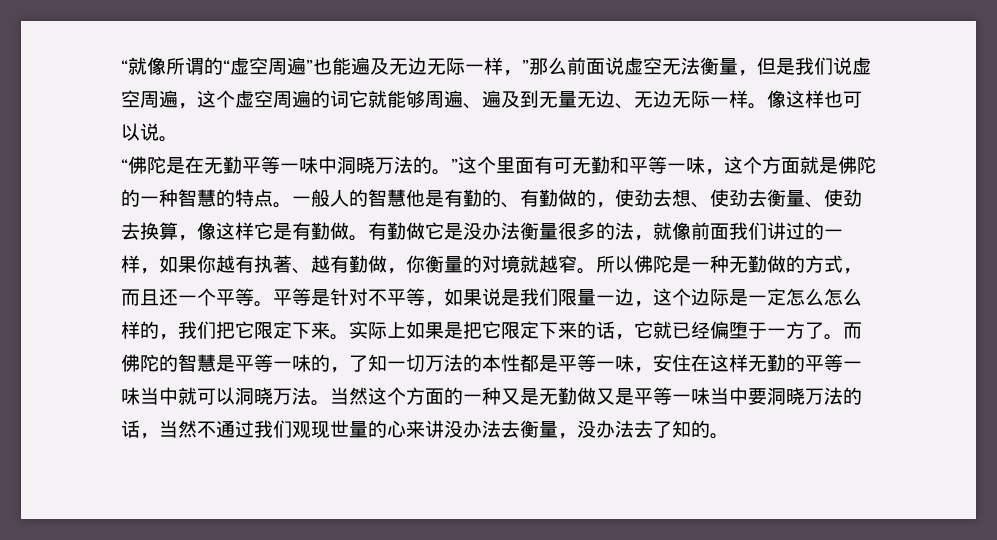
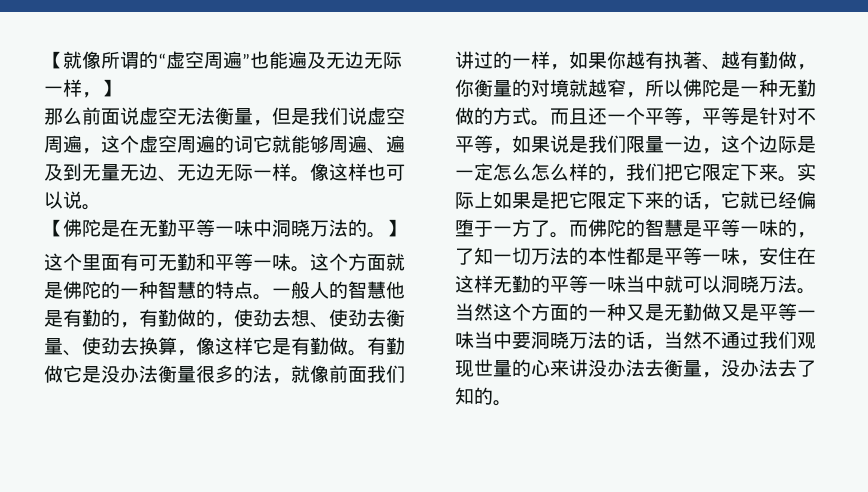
[121,60,128,73] “ -> [44,51,63,69] 【
[522,60,529,73] ” -> [101,79,120,97] 】 //
[121,159,128,172] “ -> [44,219,63,237] 【
[451,159,458,172] ” -> [386,219,405,237] 】 //
[705,169,724,175] ， -> [291,266,310,272] 。
[501,202,520,208] 、 -> [120,322,139,328] ，
[577,268,596,274] 。 -> [626,92,645,98] ，
[843,268,862,274] ， -> [531,120,550,126] 。
[254,301,273,307] 。 -> [683,120,702,126] ，

